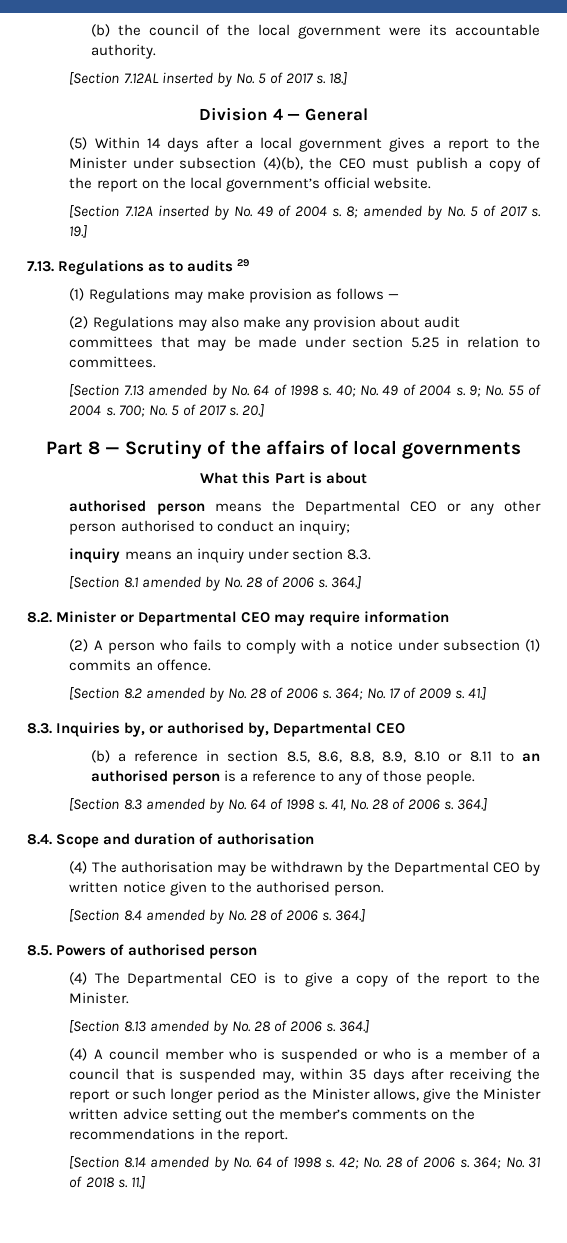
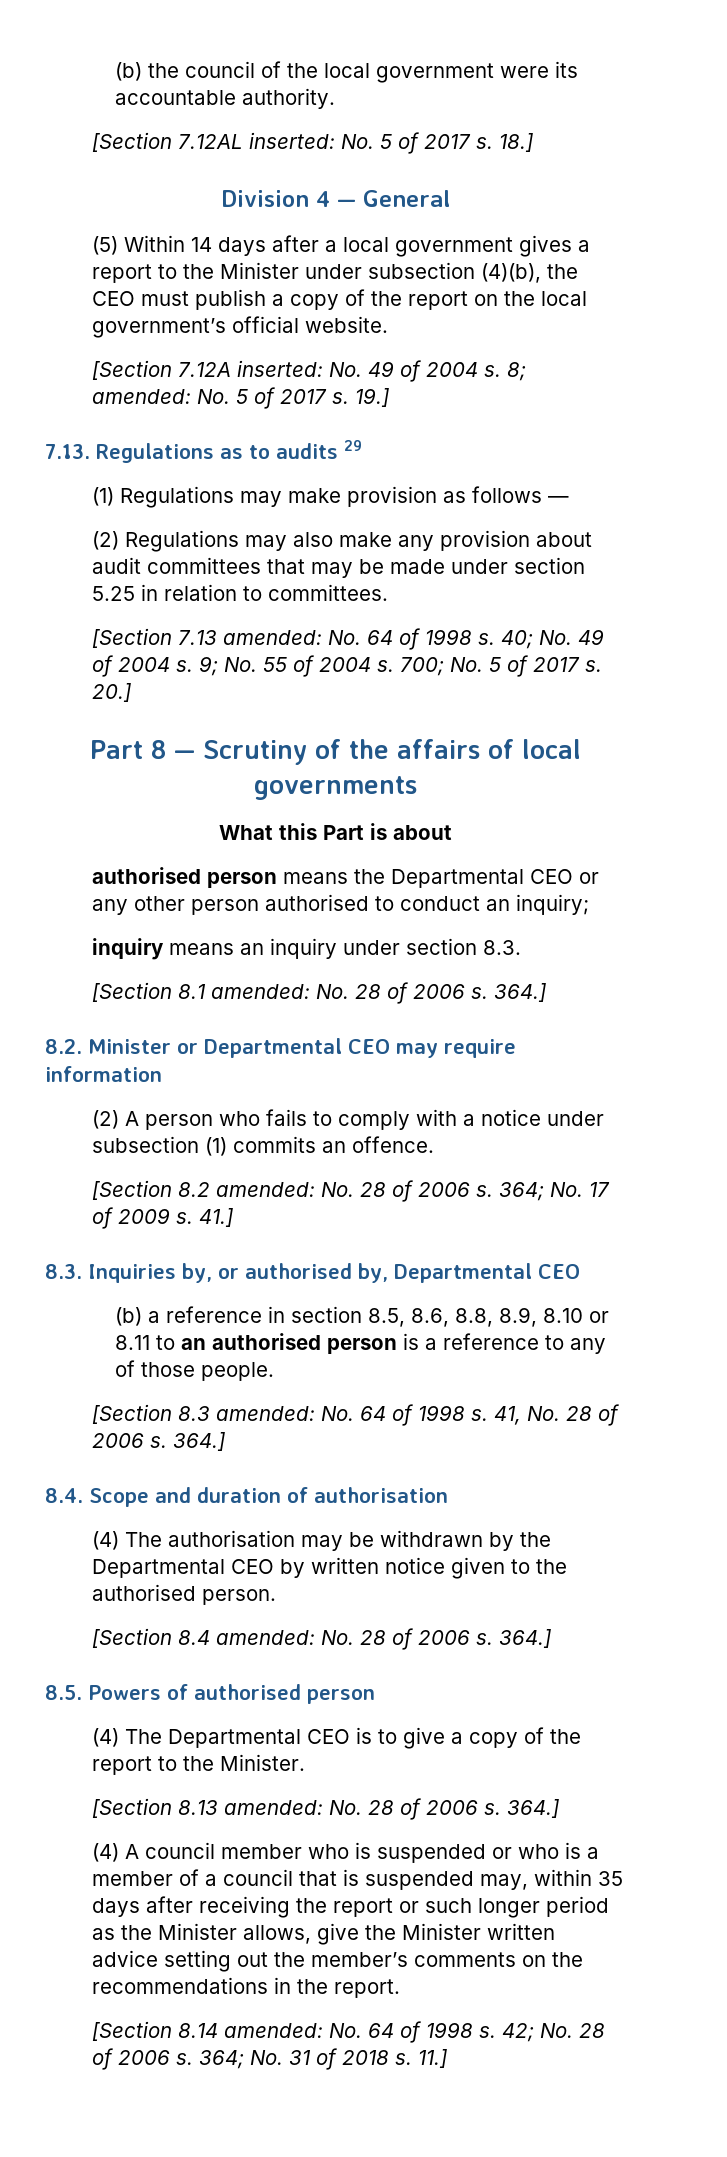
[161,72,232,87] inserted by -> [248,132,335,149] inserted:
[157,205,229,220] inserted by -> [236,360,323,377] inserted:
[362,205,442,220] amended by -> [91,389,191,404] amended:
[148,384,227,399] amended by -> [222,630,322,645] amended:
[141,576,220,591] amended by -> [210,984,310,999] amended:
[145,687,224,702] amended by -> [215,1182,315,1197] amended:
[145,798,224,813] amended by -> [215,1406,315,1421] amended:
[145,909,224,924] amended by -> [215,1630,315,1645] amended:
[149,1020,228,1035] amended by -> [223,1800,323,1815] amended:
[150,1156,229,1171] amended by -> [223,2023,323,2038] amended:

